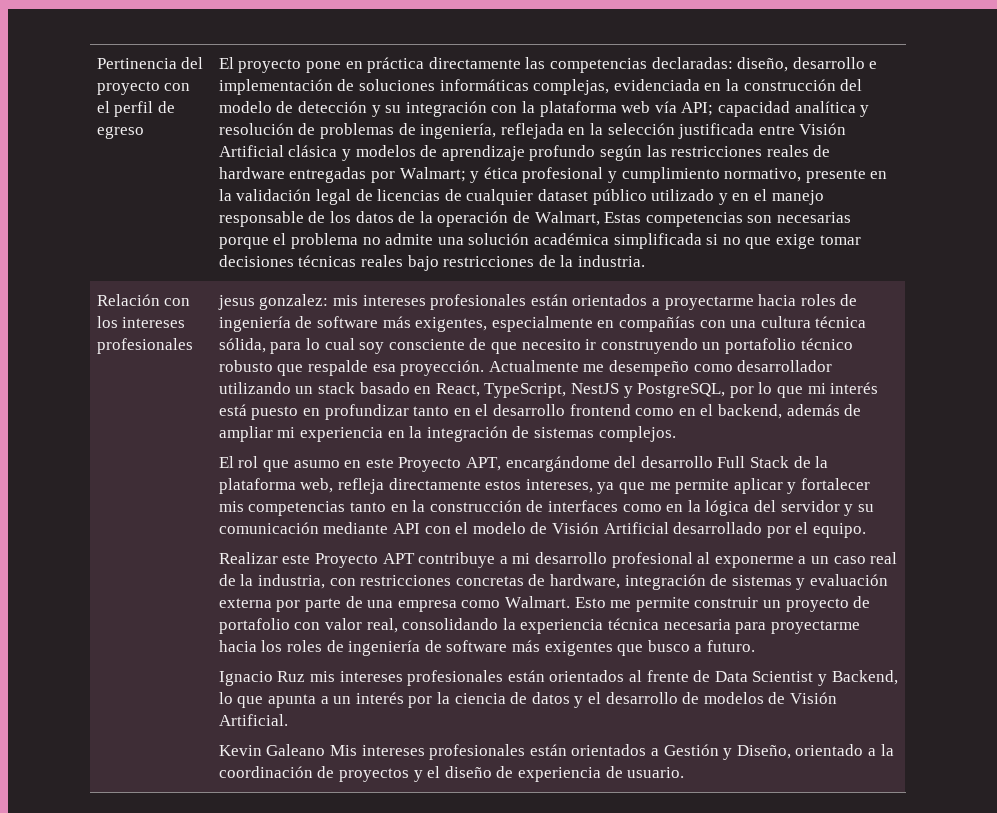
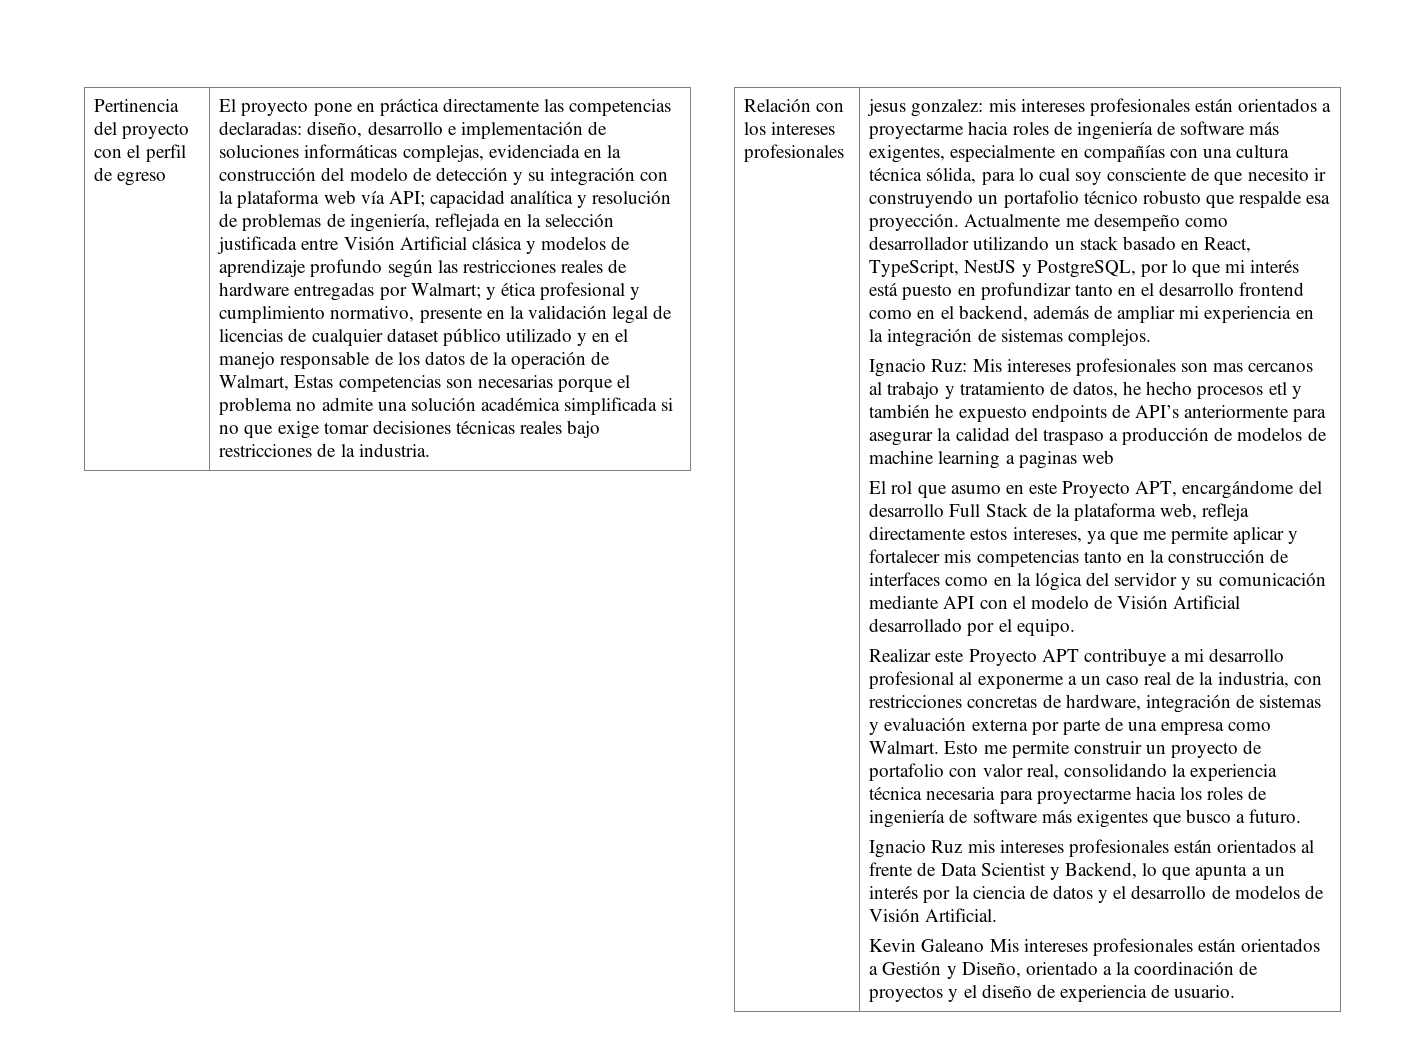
(676, 434) none -> [869,358,1314,377] [869,381,1302,399] [869,404,1327,422] [869,427,1327,446] [869,450,1114,469] // Ignacio Ruz: Mis intereses profesionales son mas cercanos al trabajo y tratamiento de datos, he hecho procesos etl y también he expuesto endpoints de API’s anteriormente para asegurar la calidad del traspaso a producción de modelos de machine learning a paginas web

